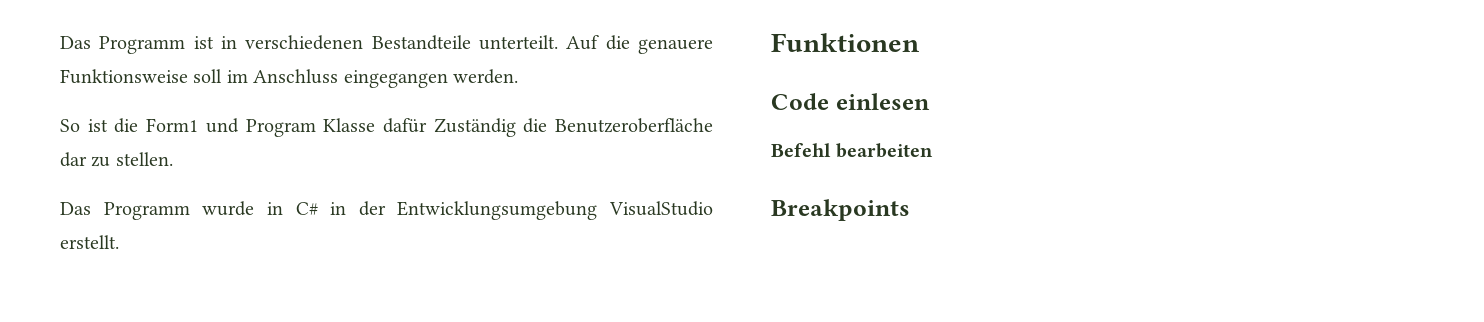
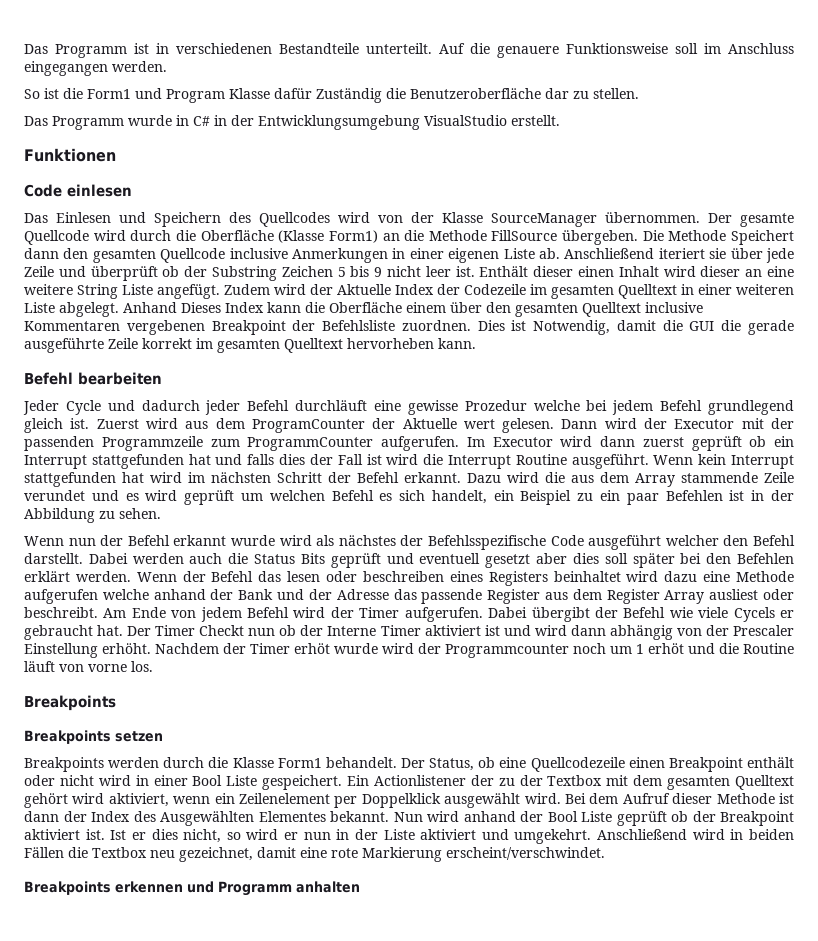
[771,143,934,158] [771,199,910,221] Befehl bearbeiten // Breakpoints -> [24,212,794,227] [24,230,794,245] [24,248,794,263] [24,266,794,281] [24,284,794,299] [24,302,703,317] [24,320,794,335] [24,338,476,353] [24,372,162,385] [23,400,794,415] [24,418,794,433] [24,436,794,451] [24,454,794,469] [24,472,794,487] [24,490,794,505] [24,508,161,523] [24,535,796,550] [24,553,795,568] [24,571,795,586] [24,589,794,604] [24,607,794,622] [24,625,794,640] [24,643,794,658] [24,661,153,672] [24,695,116,711] [24,730,163,744] [24,757,794,772] [24,775,794,790] [24,793,794,808] [24,811,794,826] [24,829,795,844] [24,847,605,862] [24,881,360,896] Das Einlesen und Speichern des Quellcodes wird von der Klasse SourceManager übernommen. Der gesamte Quellcode wird durch die Oberfläche (Klasse Form1) an die Methode FillSource übergeben. Die Methode Speichert dann den gesamten Quellcode inclusive Anmerkungen in einer eigenen Liste ab. Anschließend iteriert sie über jede Zeile und überprüft ob der Substring Zeichen 5 bis 9 nicht leer ist. Enthält dieser einen Inhalt wird dieser an eine weitere String Liste angefügt. Zudem wird der Aktuelle Index der Codezeile im gesamten Quelltext in einer weiteren Liste abgelegt. Anhand Dieses Index kann die Oberfläche einem über den gesamten Quelltext inclusive Kommentaren vergebenen Breakpoint der Befehlsliste zuordnen. Dies ist Notwendig, damit die GUI die gerade ausgeführte Zeile korrekt im gesamten Quelltext hervorheben kann. // Befehl bearbeiten // Jeder Cycle und dadurch jeder Befehl durchläuft eine gewisse Prozedur welche bei jedem Befehl grundlegend gleich ist. Zuerst wird aus dem ProgramCounter der Aktuelle wert gelesen. Dann wird der Executor mit der passenden Programmzeile zum ProgrammCounter aufgerufen. Im Executor wird dann zuerst geprüft ob ein Interrupt stattgefunden hat und falls dies der Fall ist wird die Interrupt Routine ausgeführt. Wenn kein Interrupt stattgefunden hat wird im nächsten Schritt der Befehl erkannt. Dazu wird die aus dem Array stammende Zeile verundet und es wird geprüft um welchen Befehl es sich handelt, ein Beispiel zu ein paar Befehlen ist in der Abbildung zu sehen. // Wenn nun der Befehl erkannt wurde wird als nächstes der Befehlsspezifische Code ausgeführt welcher den Befehl darstellt. Dabei werden auch die Status Bits geprüft und eventuell gesetzt aber dies soll später bei den Befehlen erklärt werden. Wenn der Befehl das lesen oder beschreiben eines Registers beinhaltet wird dazu eine Methode aufgerufen welche anhand der Bank und der Adresse das passende Register aus dem Register Array ausliest oder beschreibt. Am Ende von jedem Befehl wird der Timer aufgerufen. Dabei übergibt der Befehl wie viele Cycels er gebraucht hat. Der Timer Checkt nun ob der Interne Timer aktiviert ist und wird dann abhängig von der Prescaler Einstellung erhöht. Nachdem der Timer erhöt wurde wird der Programmcounter noch um 1 erhöt und die Routine läuft von vorne los. // Breakpoints // Breakpoints setzen // Breakpoints werden durch die Klasse Form1 behandelt. Der Status, ob eine Quellcodezeile einen Breakpoint enthält oder nicht wird in einer Bool Liste gespeichert. Ein Actionlistener der zu der Textbox mit dem gesamten Quelltext gehört wird aktiviert, wenn ein Zeilenelement per Doppelklick ausgewählt wird. Bei dem Aufruf dieser Methode ist dann der Index des Ausgewählten Elementes bekannt. Nun wird anhand der Bool Liste geprüft ob der Breakpoint aktiviert ist. Ist er dies nicht, so wird er nun in der Liste aktiviert und umgekehrt. Anschließend wird in beiden Fällen die Textbox neu gezeichnet, damit eine rote Markierung erscheint/verschwindet. // Breakpoints erkennen und Programm anhalten

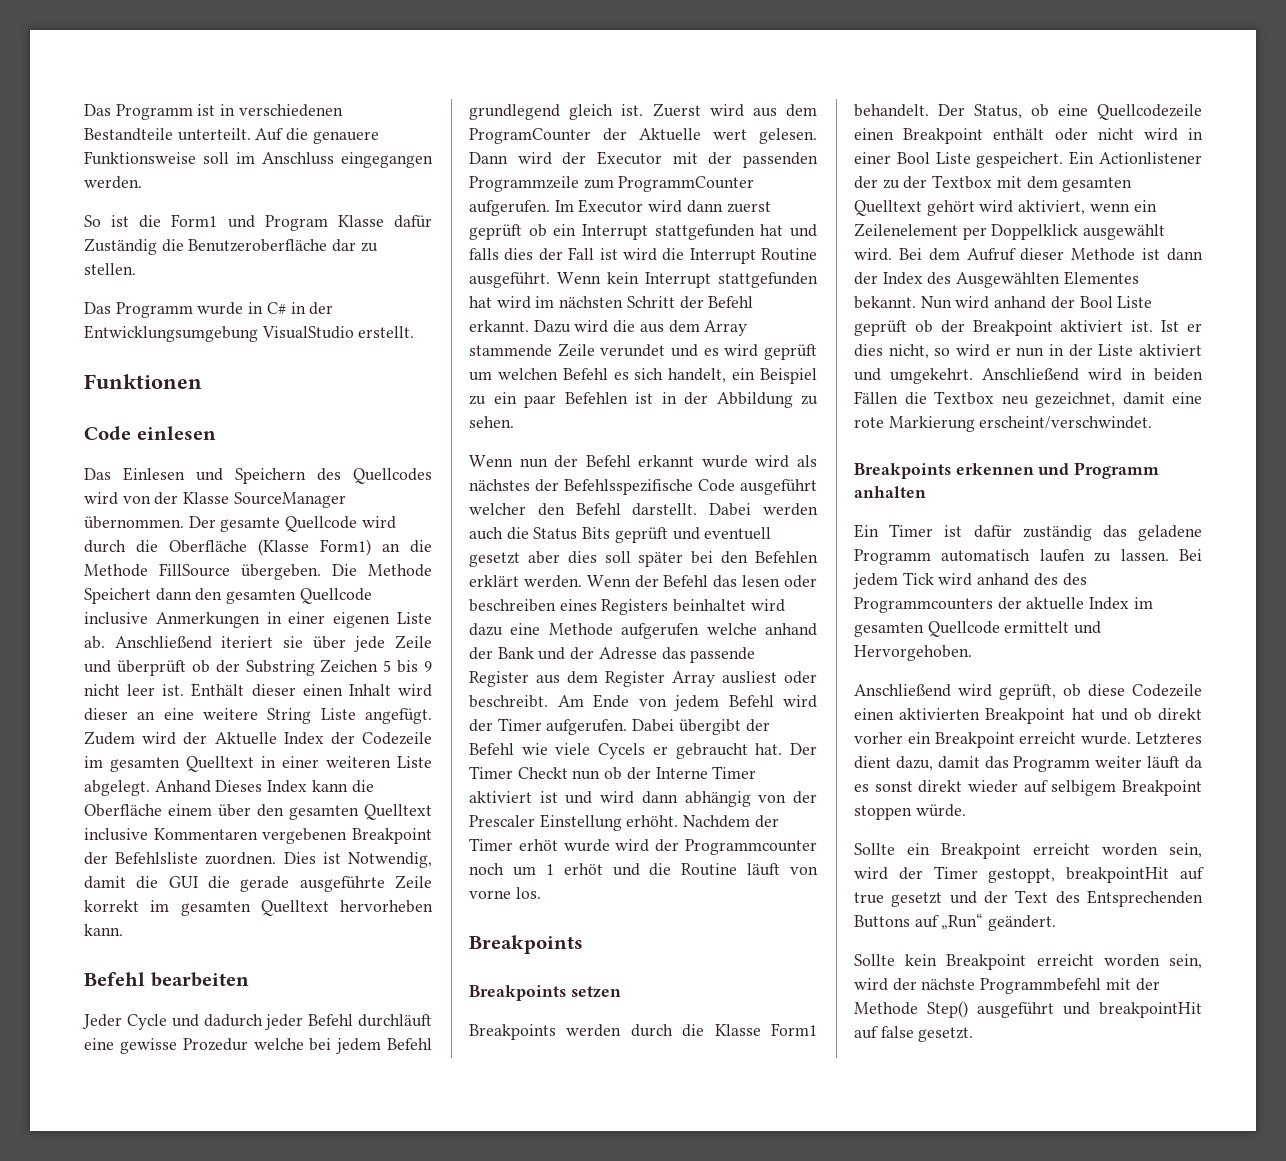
(360, 887) none -> [854,524,1202,541] [854,549,1202,565] [853,572,1087,589] [854,597,1153,613] [854,621,1102,637] [854,645,972,661] [854,684,1202,700] [854,708,1202,724] [854,732,1202,748] [854,756,1202,772] [854,780,1202,796] [854,804,966,820] [854,843,1202,859] [854,866,1204,883] [854,890,1203,907] [854,913,1057,931] [854,954,1202,970] [854,978,1160,994] [854,1001,1202,1018] [854,1026,974,1042] // Ein Timer ist dafür zuständig das geladene Programm automatisch laufen zu lassen. Bei jedem Tick wird anhand des des Programmcounters der aktuelle Index im gesamten Quellcode ermittelt und Hervorgehoben. // Anschließend wird geprüft, ob diese Codezeile einen aktivierten Breakpoint hat und ob direkt vorher ein Breakpoint erreicht wurde. Letzteres dient dazu, damit das Programm weiter läuft da es sonst direkt wieder auf selbigem Breakpoint stoppen würde. // Sollte ein Breakpoint erreicht worden sein, wird der Timer gestoppt, breakpointHit auf true gesetzt und der Text des Entsprechenden Buttons auf „Run“ geändert. // Sollte kein Breakpoint erreicht worden sein, wird der nächste Programmbefehl mit der Methode Step() ausgeführt und breakpointHit auf false gesetzt.

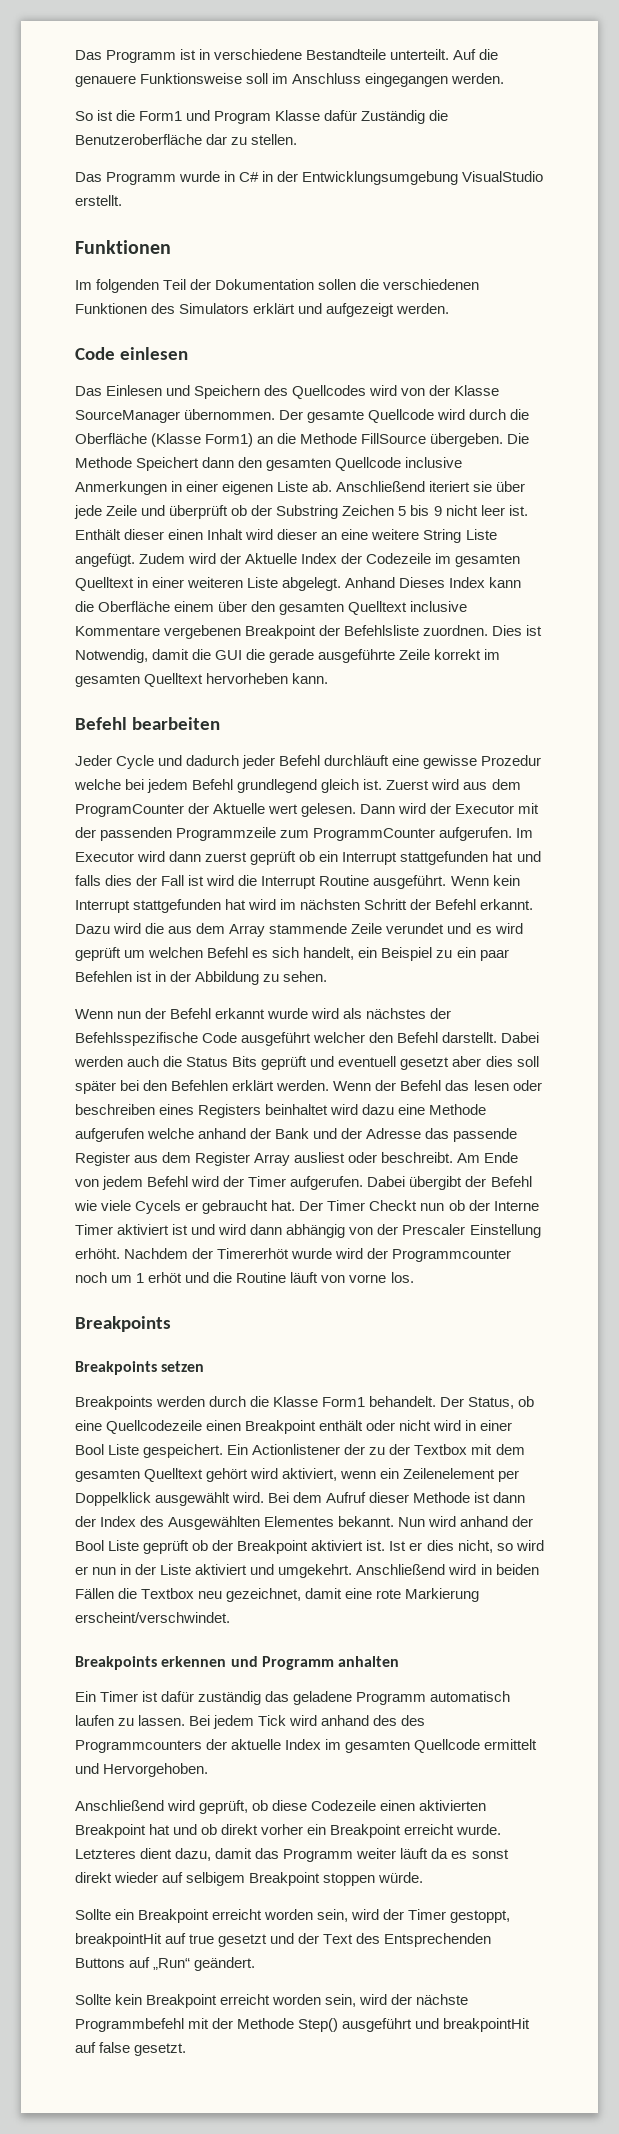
[238,104,343,117] verschiedenen -> [214,49,303,60] verschiedene
(202, 381) none -> [75,279,480,293] [75,303,450,317] // Im folgenden Teil der Dokumentation sollen die verschiedenen Funktionen des Simulators erklärt und aufgezeigt werden.
[153,828,258,840] Kommentaren -> [75,626,160,636] Kommentare
[469,838,558,851] Timer erhöt -> [217,1248,290,1259] Timererhöt

